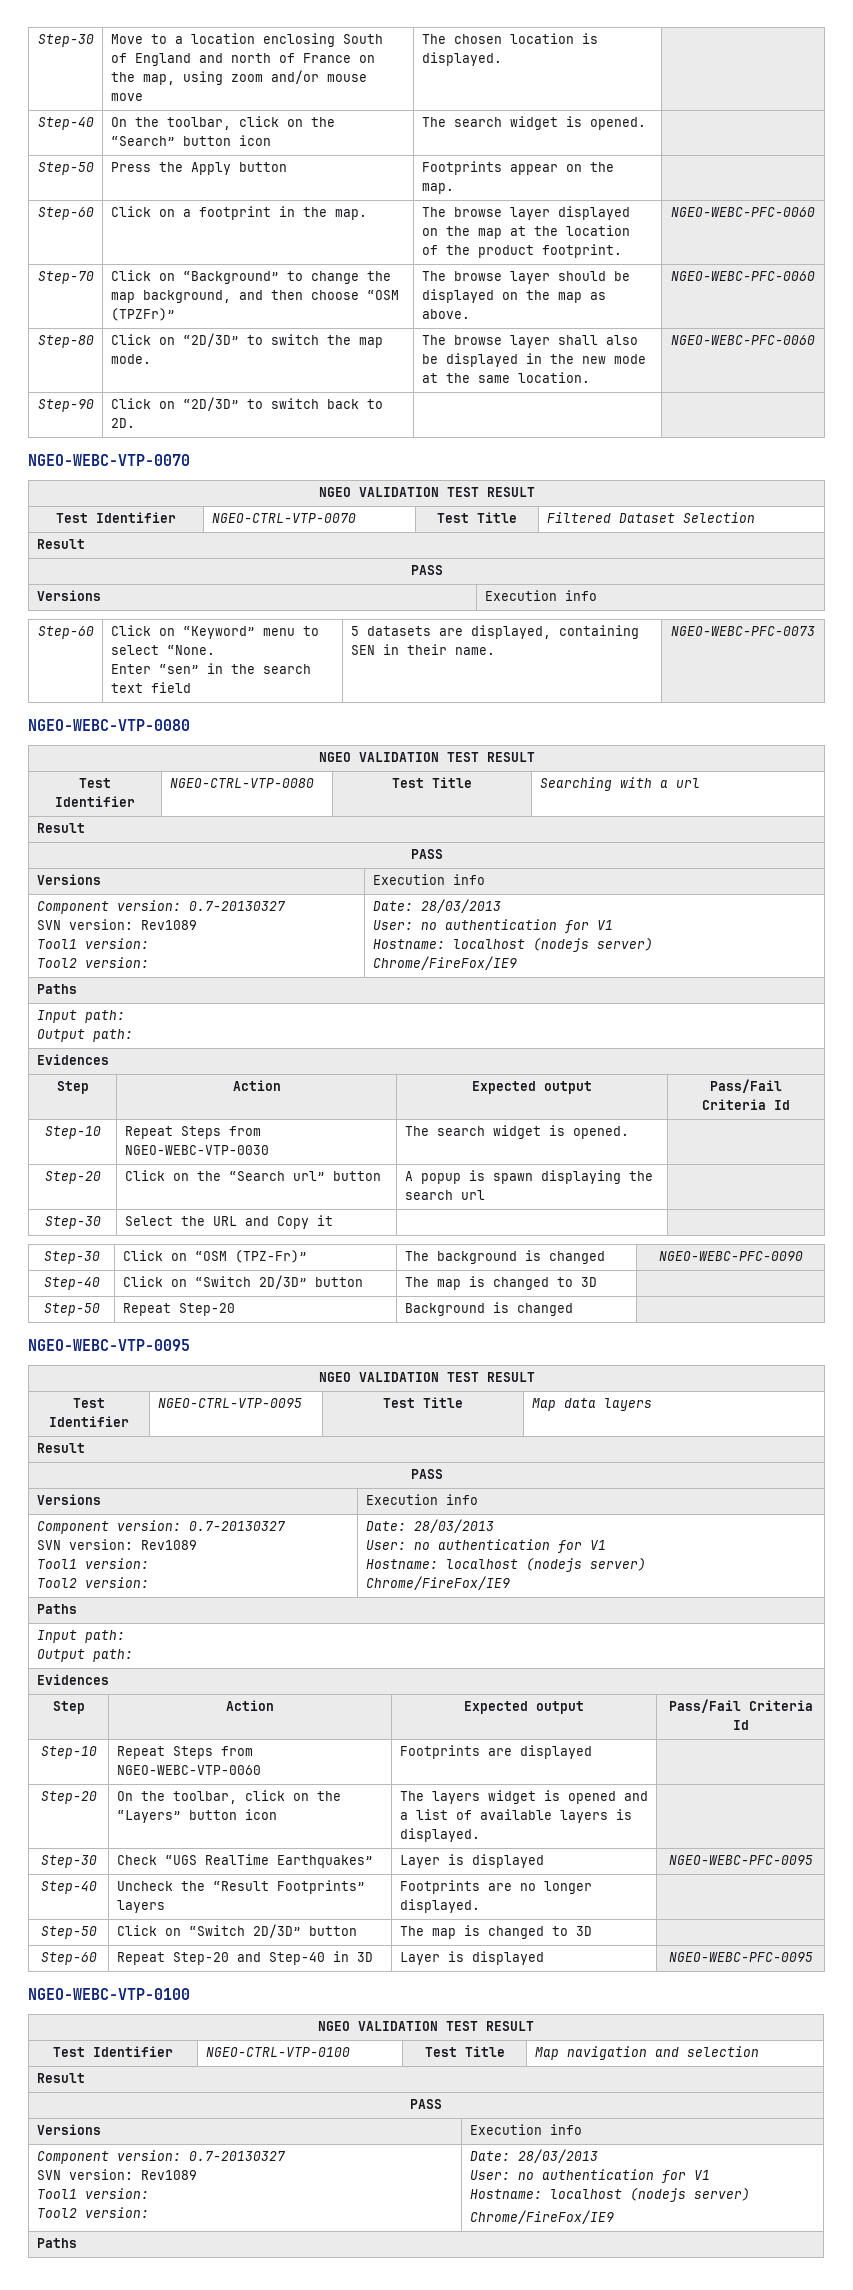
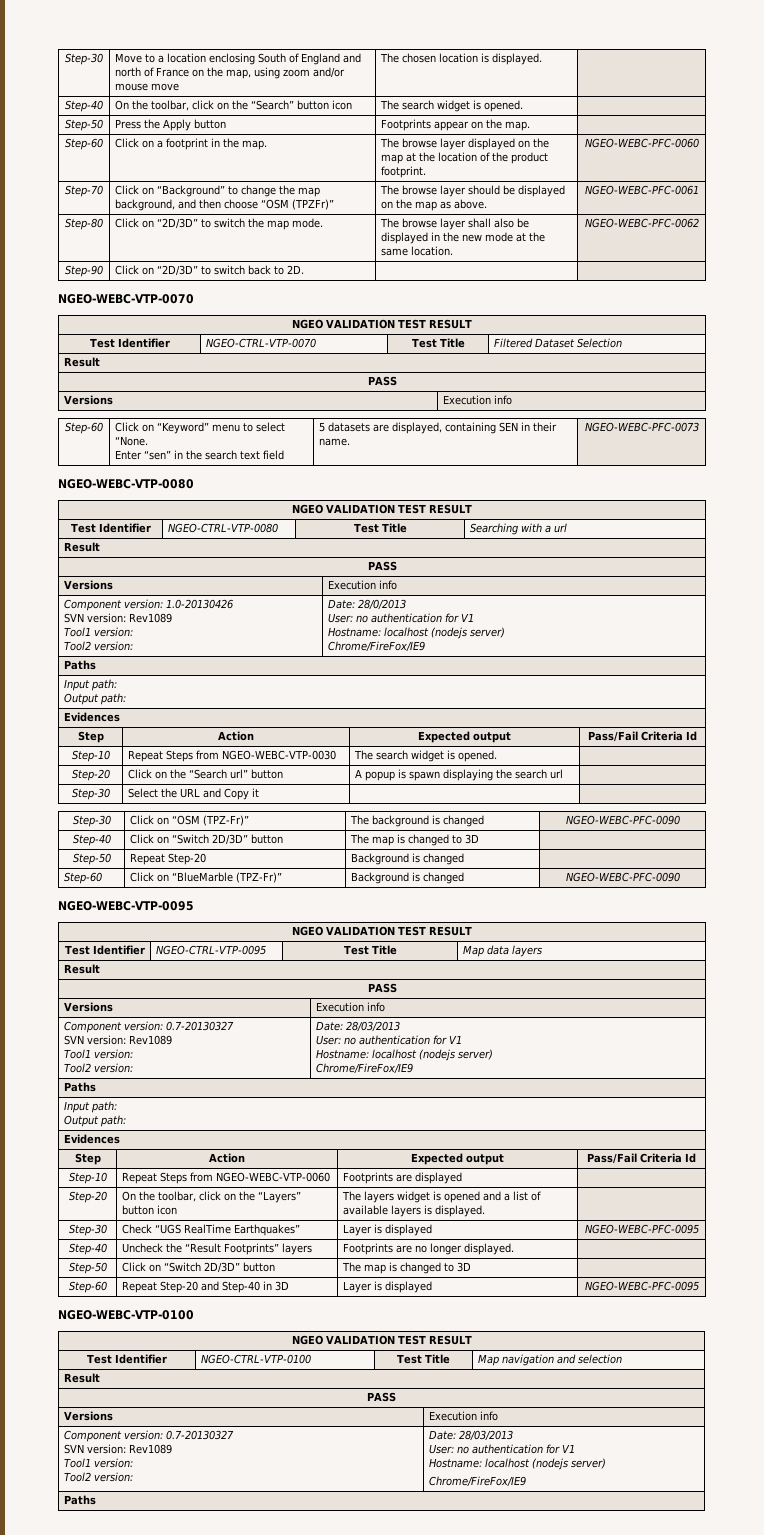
[671,271,815,281] NGEO-WEBC-PFC-0060 -> [584,185,699,195] NGEO-WEBC-PFC-0061
[671,335,815,345] NGEO-WEBC-PFC-0060 -> [584,218,699,228] NGEO-WEBC-PFC-0062
[188,901,286,911] [36,919,197,930] [36,938,149,949] [36,957,149,968] [372,899,501,913] 0.7-20130327 // SVN version: Rev1089 // Tool1 version: // Tool2 version: | Date: 28/03/2013 -> [166,599,234,609] [64,613,173,623] [64,627,134,637] [64,641,134,651] [328,599,407,610] 1.0-20130426 // SVN version: Rev1089 // Tool1 version: // Tool2 version: | Date: 28/0/2013
(573, 1309) none -> [64,872,103,884] [130,872,283,883] [351,872,465,884] [565,872,680,882] // Step-60 | Click on “BlueMarble (TPZ-Fr)” | Background is changed | NGEO-WEBC-PFC-0090

